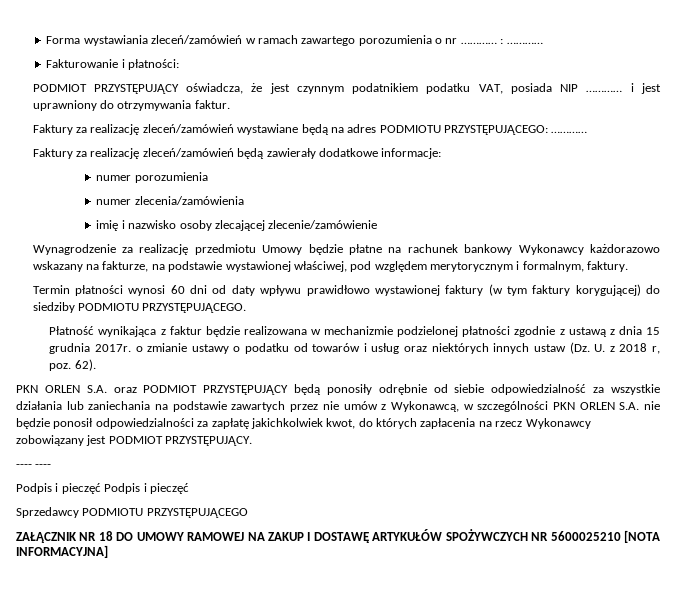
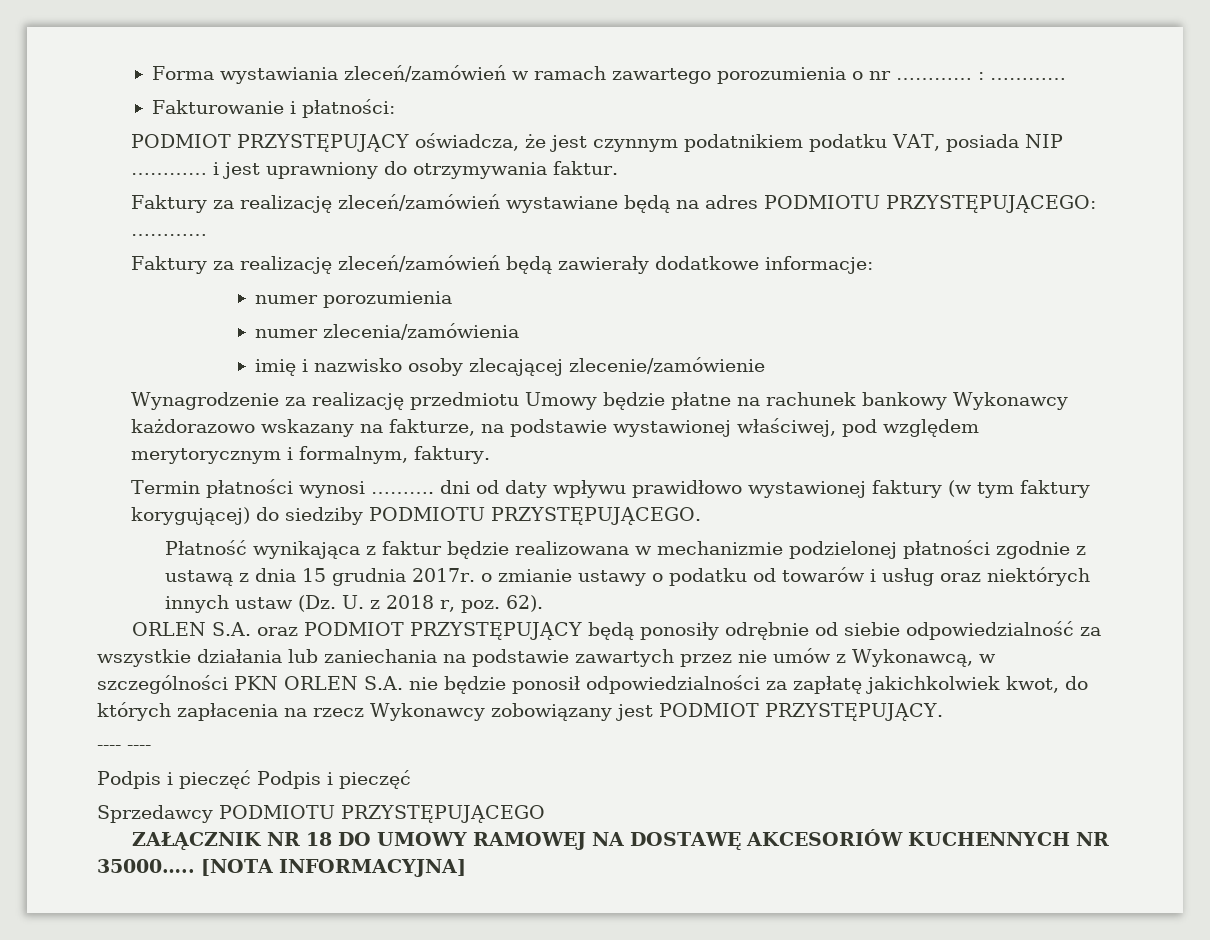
[170,285,185,294] 60 -> [371,492,435,494] ……….
[16,385,38,393] PKN -> (544, 603) none
[268,529,621,543] ZAKUP I DOSTAWĘ ARTYKUŁÓW SPOŻYWCZYCH NR 5600025210 -> [630,829,1110,850] [97,859,195,873] DOSTAWĘ AKCESORIÓW KUCHENNYCH NR 35000…..

